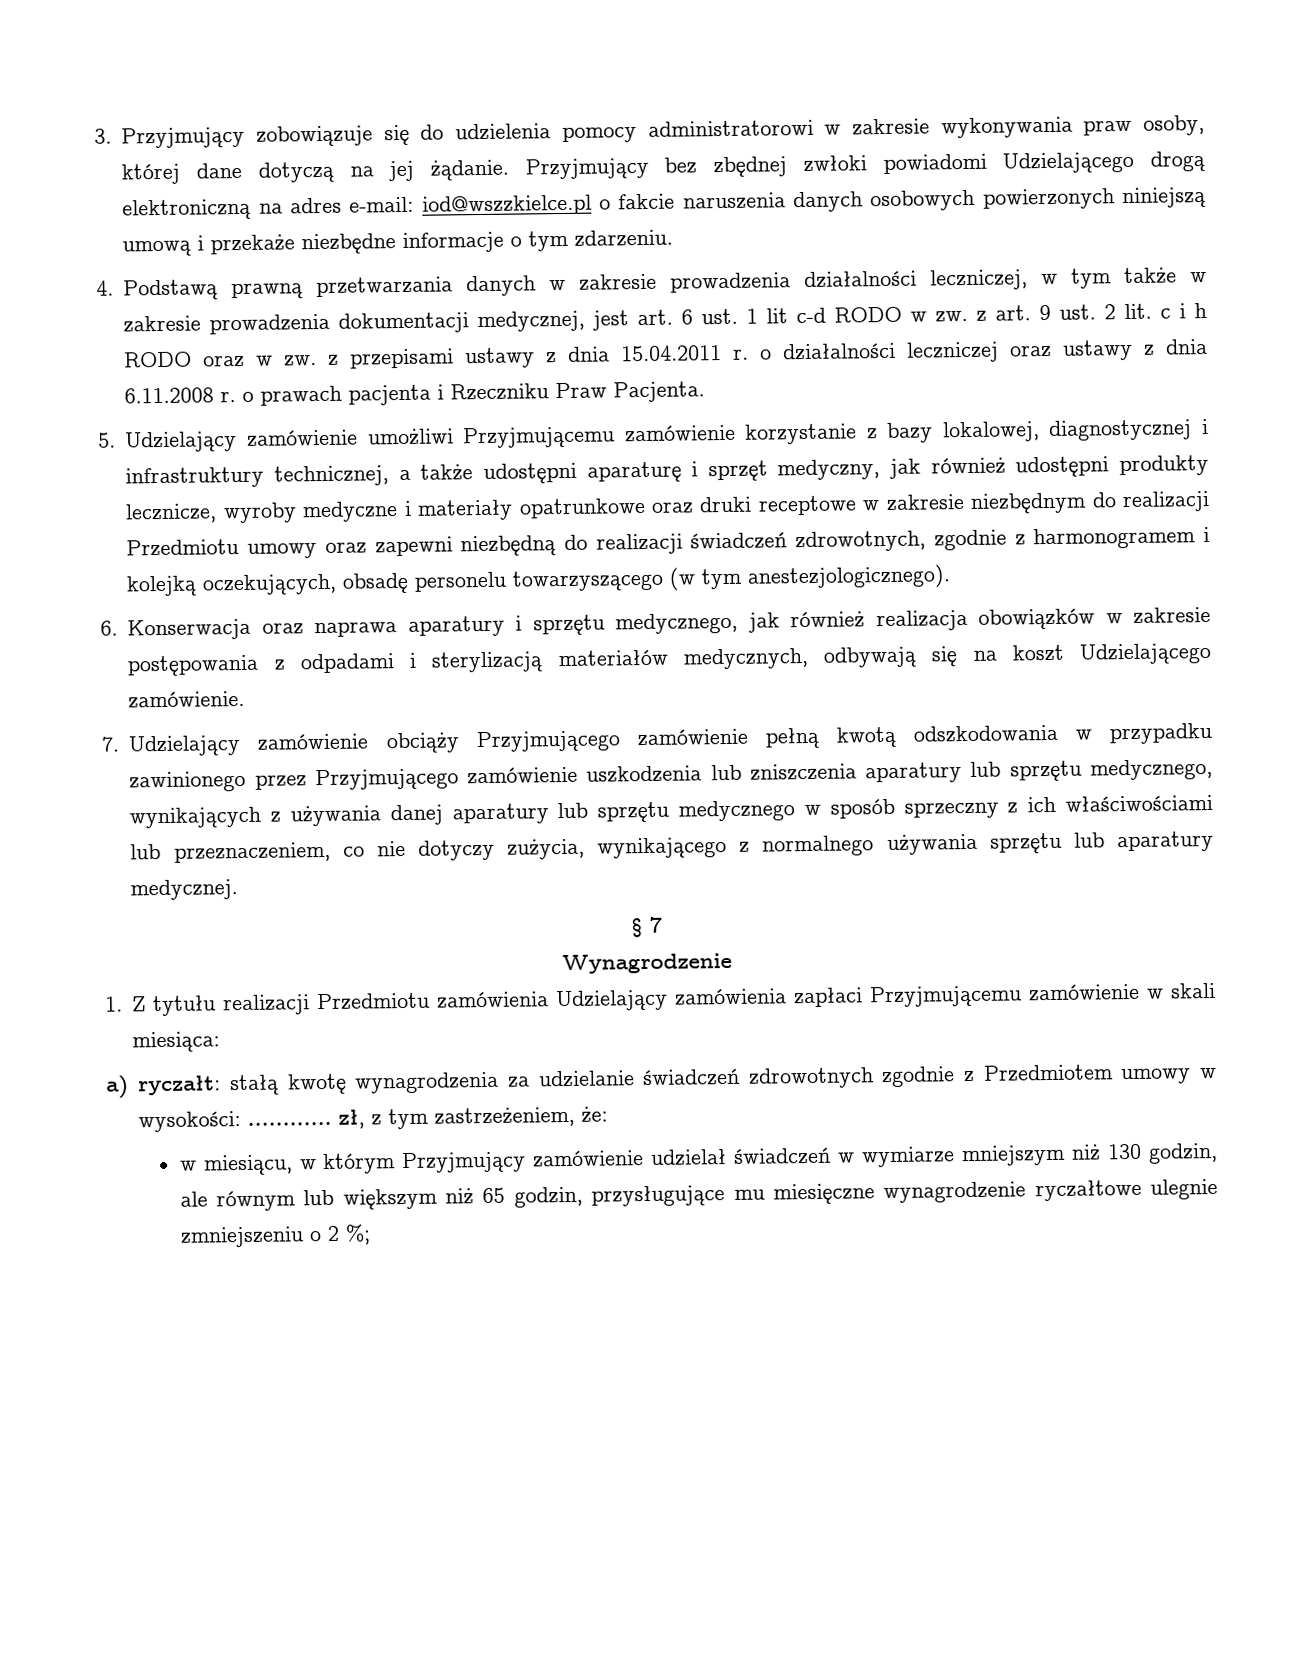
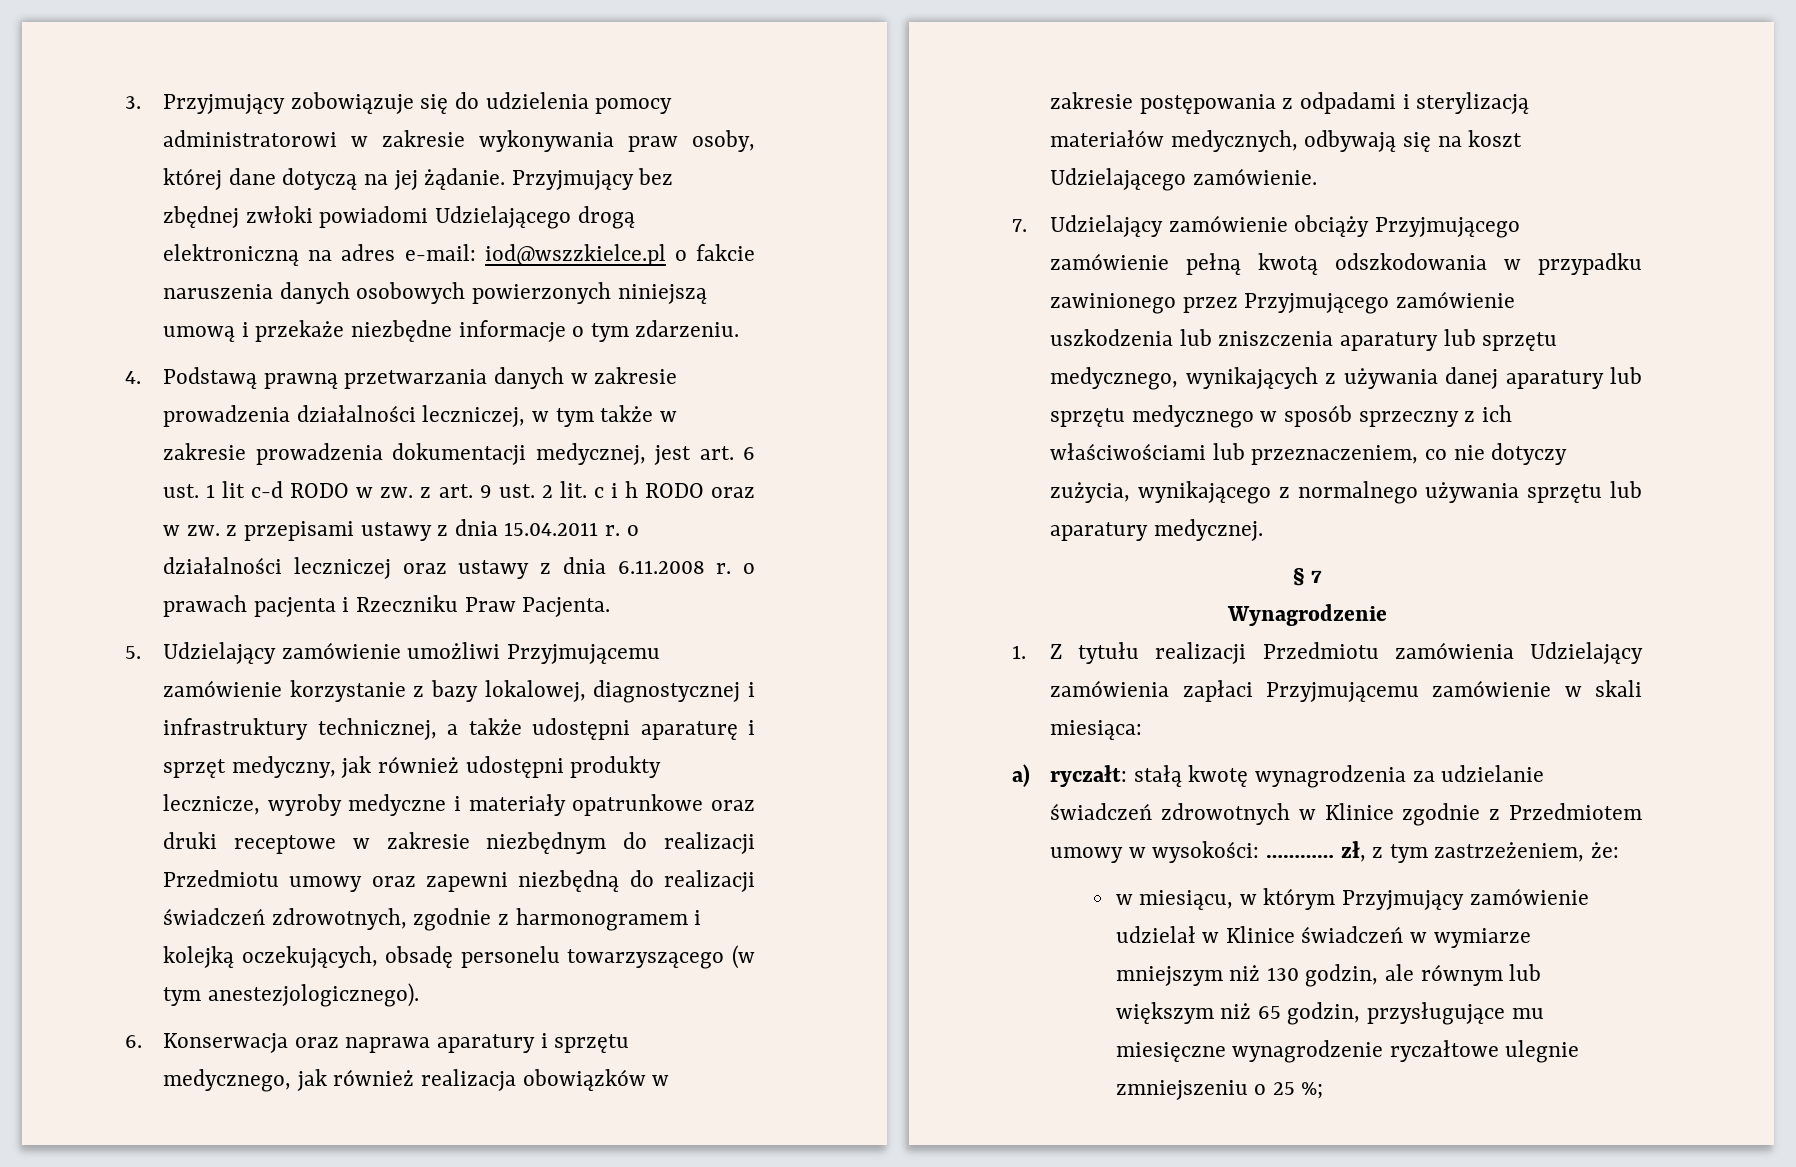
(874, 1078) none -> [1298,803,1394,820] w Klinice
(728, 1157) none -> [1202,926,1295,943] w Klinice
[326,1225,340,1241] 2 -> [1272,1082,1295,1095] 25

